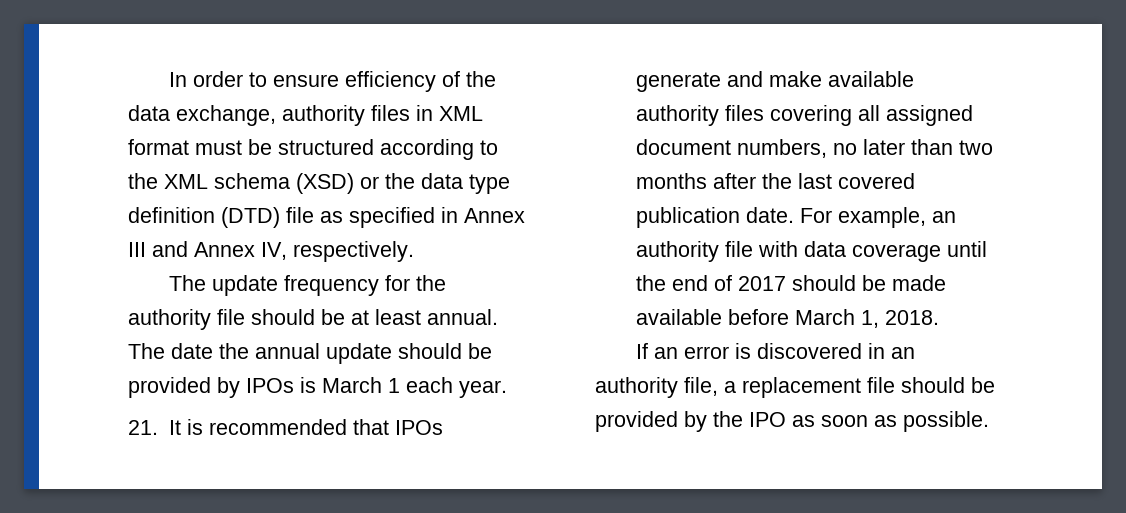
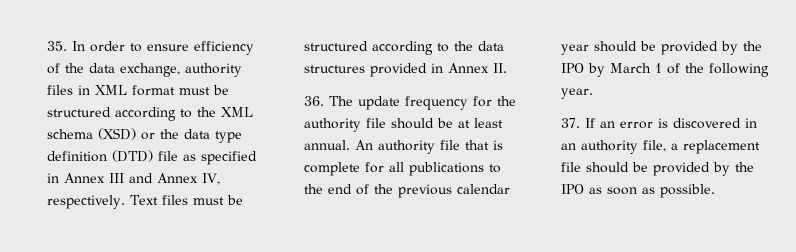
(169, 79) none -> [47,41,67,51] 35.
(414, 251) // -> [129,195,243,205] [304,41,504,55] [304,63,507,77] [304,96,324,106] Text files must be structured according to the data structures provided in Annex II. // 36.
[128,343,492,364] [128,377,507,398] [128,419,443,435] [635,71,914,92] [635,105,973,126] [635,139,993,158] [635,173,915,189] [635,207,956,228] [635,241,987,262] [635,275,946,291] [635,309,939,328] The date the annual update should be provided by IPOs is March 1 each year. // 21. It is recommended that IPOs generate and make available authority files covering all assigned document numbers, no later than two months after the last covered publication date. For example, an authority file with data coverage until the end of 2017 should be made available before March 1, 2018. // -> [355,140,503,154] [304,162,501,176] [304,184,510,198] [561,41,762,55] [561,63,769,77] [561,88,593,99] [561,118,580,128] An authority file that is complete for all publications to the end of the previous calendar year should be provided by the IPO by March 1 of the following year. // 37.

